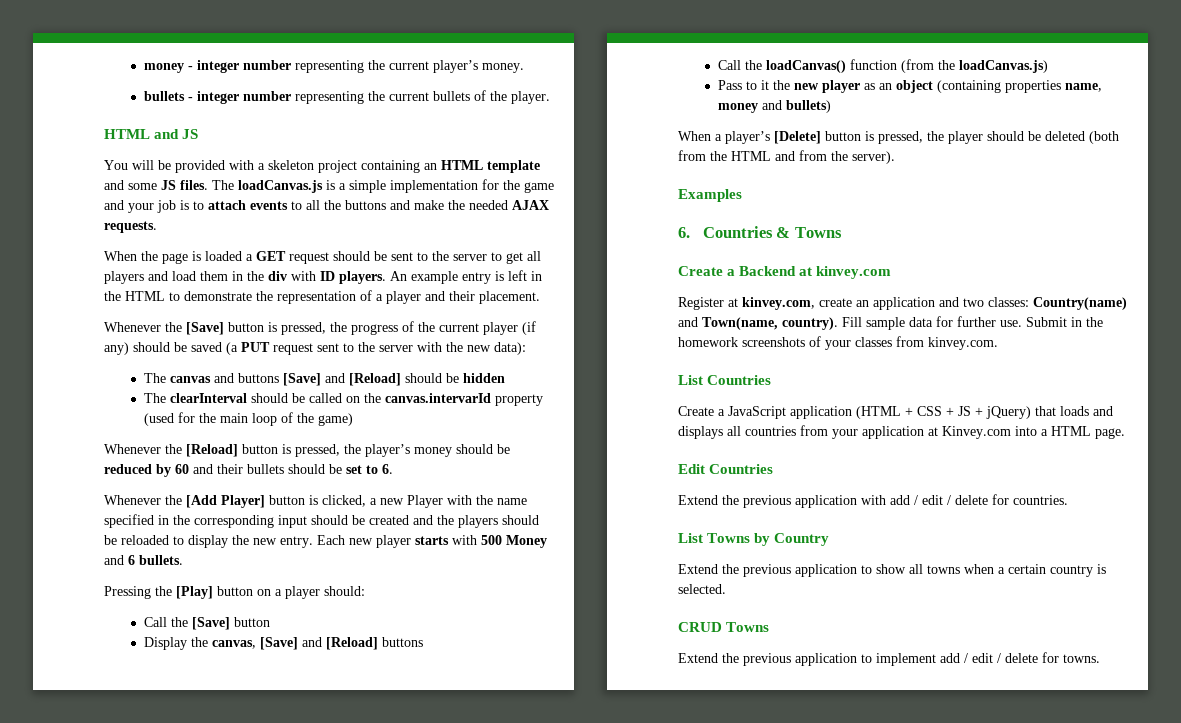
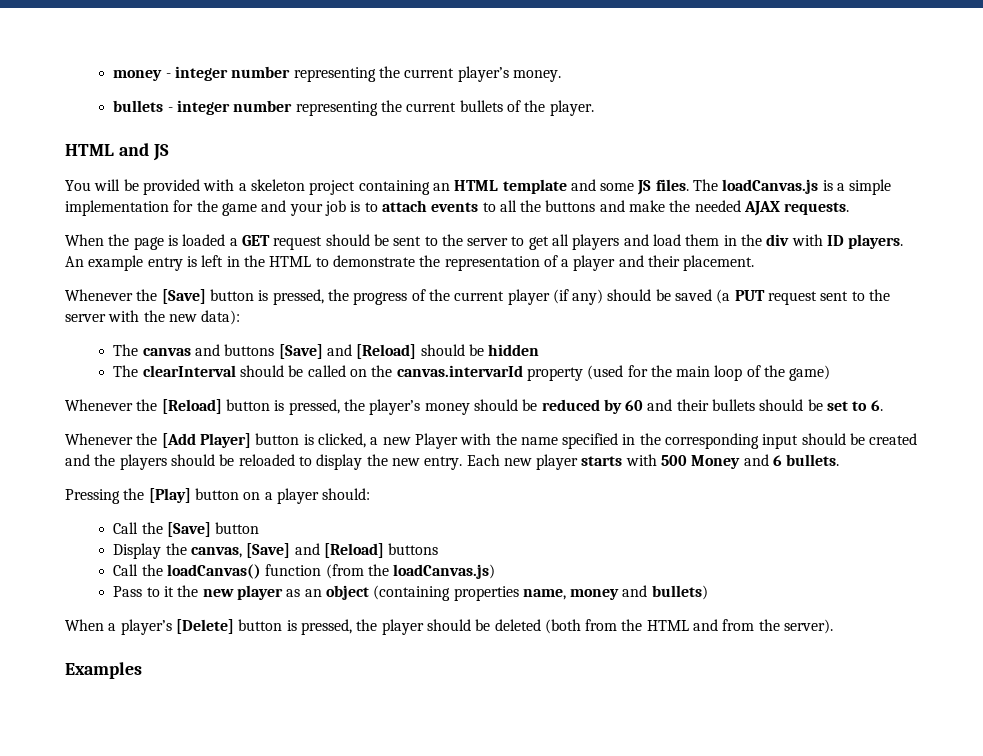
[678,226,842,238] [678,266,892,279] [678,297,1127,310] [678,316,1103,330] [678,336,998,350] [678,375,772,385] [678,406,1113,419] [678,425,1125,439] [678,464,774,474] [678,494,1068,508] [678,533,830,546] [678,564,1106,577] [678,584,726,594] [678,622,770,632] [678,652,1100,666] // 6. Countries & Towns // Create a Backend at kinvey.com // Register at kinvey.com, create an application and two classes: Country(name) and Town(name, country). Fill sample data for further use. Submit in the homework screenshots of your classes from kinvey.com. // List Countries // Create a JavaScript application (HTML + CSS + JS + jQuery) that loads and displays all countries from your application at Kinvey.com into a HTML page. // Edit Countries // Extend the previous application with add / edit / delete for countries. // List Towns by Country // Extend the previous application to show all towns when a certain country is selected. // CRUD Towns // Extend the previous application to implement add / edit / delete for towns. -> (142, 670) none

